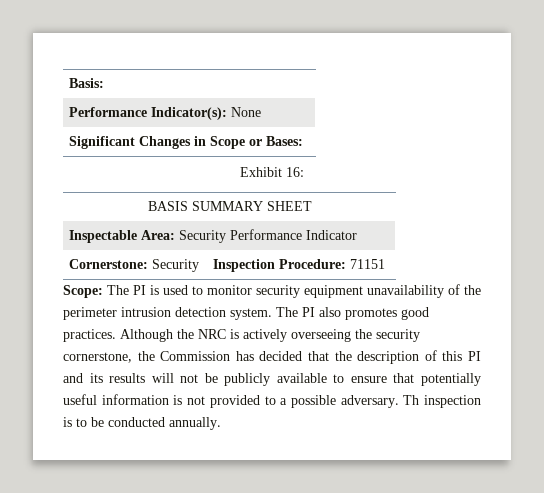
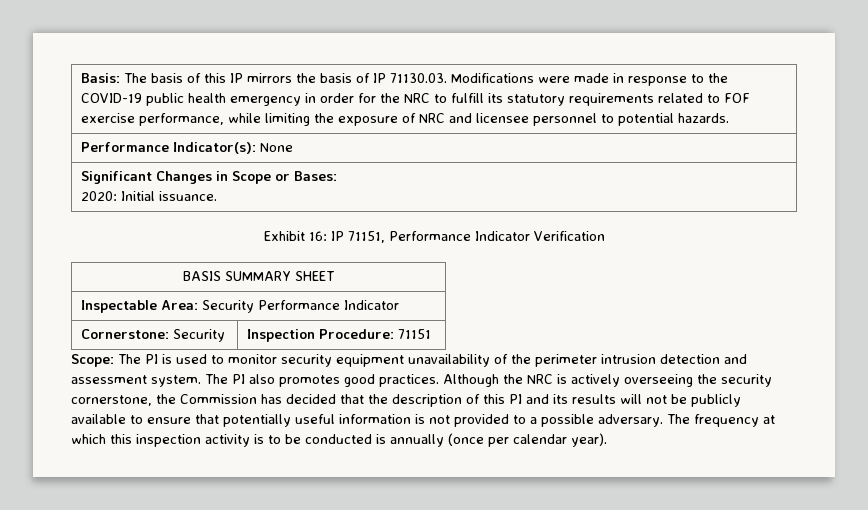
(105, 83) none -> [124,73,729,86] [81,93,751,106] [81,113,730,126] The basis of this IP mirrors the basis of IP 71130.03. Modifications were made in response to the COVID-19 public health emergency in order for the NRC to fulfill its statutory requirements related to FOF exercise performance, while limiting the exposure of NRC and licensee personnel to potential hazards.
(304, 141) none -> [81,191,218,201] // 2020: Initial issuance.
(304, 172) none -> [330,231,605,243] IP 71151, Performance Indicator Verification
(226, 312) none -> [724,354,747,364] [71,375,147,384] and assessment
[403,395,481,408] [63,417,221,430] Th inspection is to be conducted annually. -> [667,414,775,427] [71,433,607,447] The frequency at which this inspection activity is to be conducted is annually (once per calendar year).

